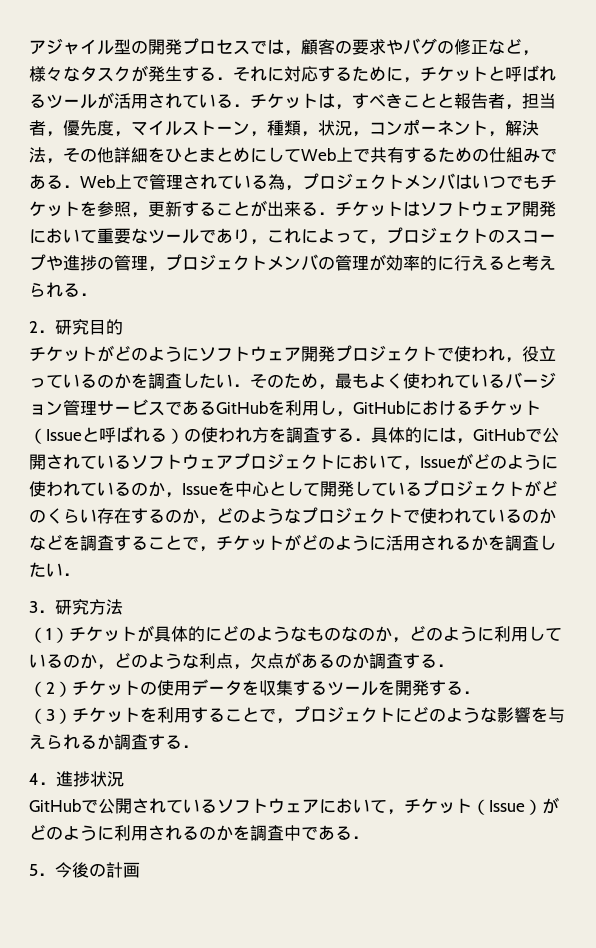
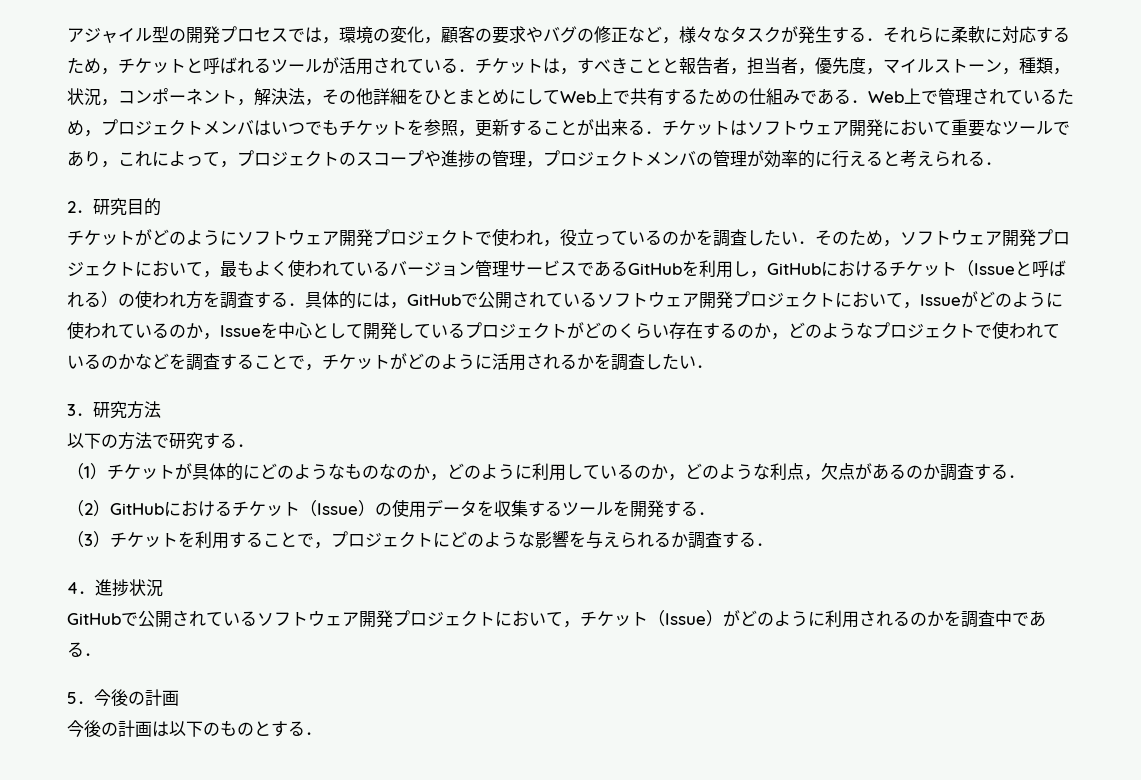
(301, 53) none -> [339,26,441,44] 環境の変化，
(267, 73) none -> [917,26,985,43] らに柔軟
[386,67,403,82] に -> (101, 66) none
[268,174,285,190] 為 -> [1057,88,1074,105] [67,120,84,136] ため
(335, 387) none -> [900,229,1070,247] [67,260,220,278] ソフトウェア開発プロジェクトにおいて，
(233, 462) none -> [699,291,733,309] 開発
(123, 607) none -> [67,432,254,450] // 以下の方法で研究する．
[72,680,140,696] チケット -> [110,500,375,517] GitHubにおけるチケット（Issue）
(319, 806) none -> [359,610,495,628] 開発プロジェクト
(140, 870) none -> [67,720,322,737] // 今後の計画は以下のものとする．

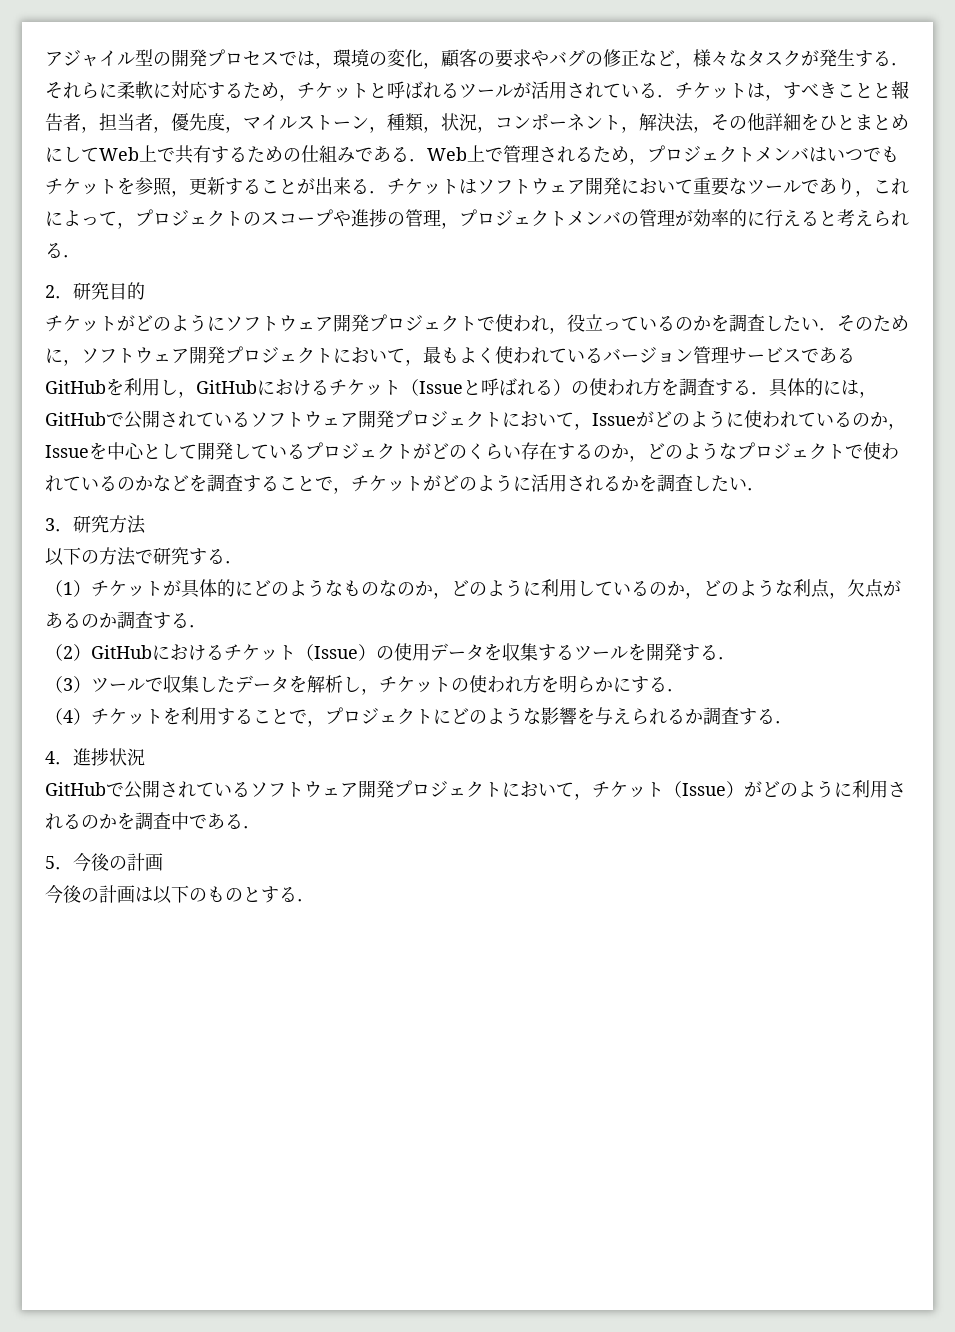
[1006,90,1040,104] てい -> (575, 154) none
(883, 238) none -> [45,348,63,363] に
(110, 539) none -> [91,675,685,695] [45,708,91,725] ツールで収集したデータを解析し，チケットの使われ方を明らかにする． // （4）

